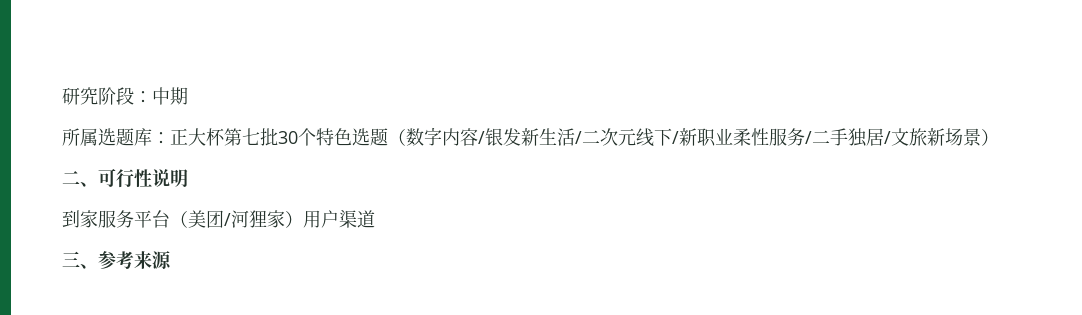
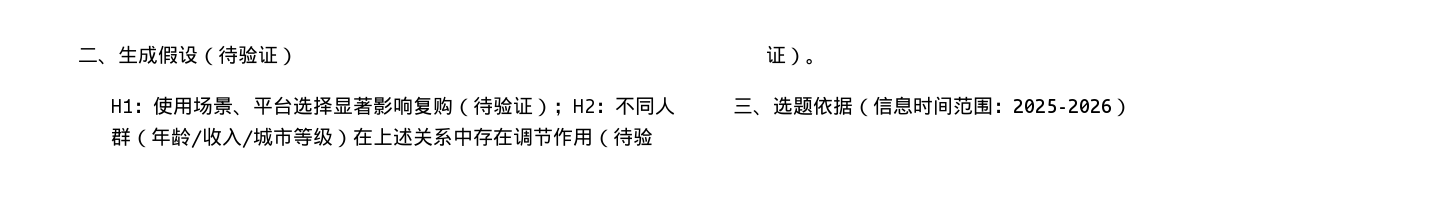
[62,87,188,105] [62,127,999,147] [62,168,188,188] [62,210,375,228] [62,251,172,269] 研究阶段：中期 // 所属选题库：正大杯第七批30个特色选题（数字内容/银发新生活/二次元线下/新职业柔性服务/二手独居/文旅新场景） // 二、可行性说明 // 到家服务平台（美团/河狸家）用户渠道 // 三、参考来源 -> [78,45,298,66] [111,96,676,117] [111,127,654,148] [766,45,827,66] [733,96,1132,117] 二、生成假设（待验证） // H1：使用场景、平台选择显著影响复购（待验证）；H2：不同人群（年龄/收入/城市等级）在上述关系中存在调节作用（待验证）。 // 三、选题依据（信息时间范围：2025–2026）

